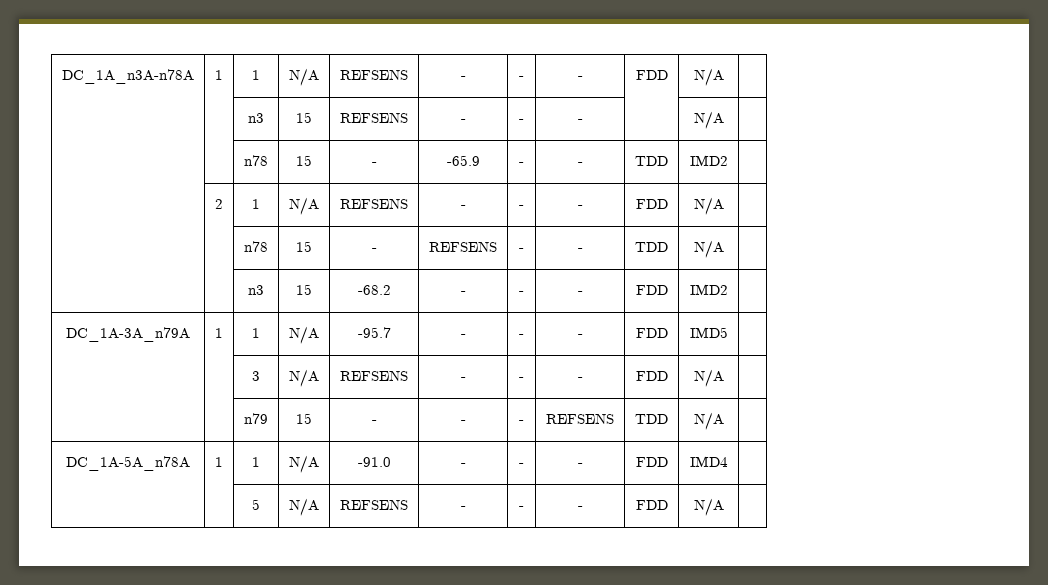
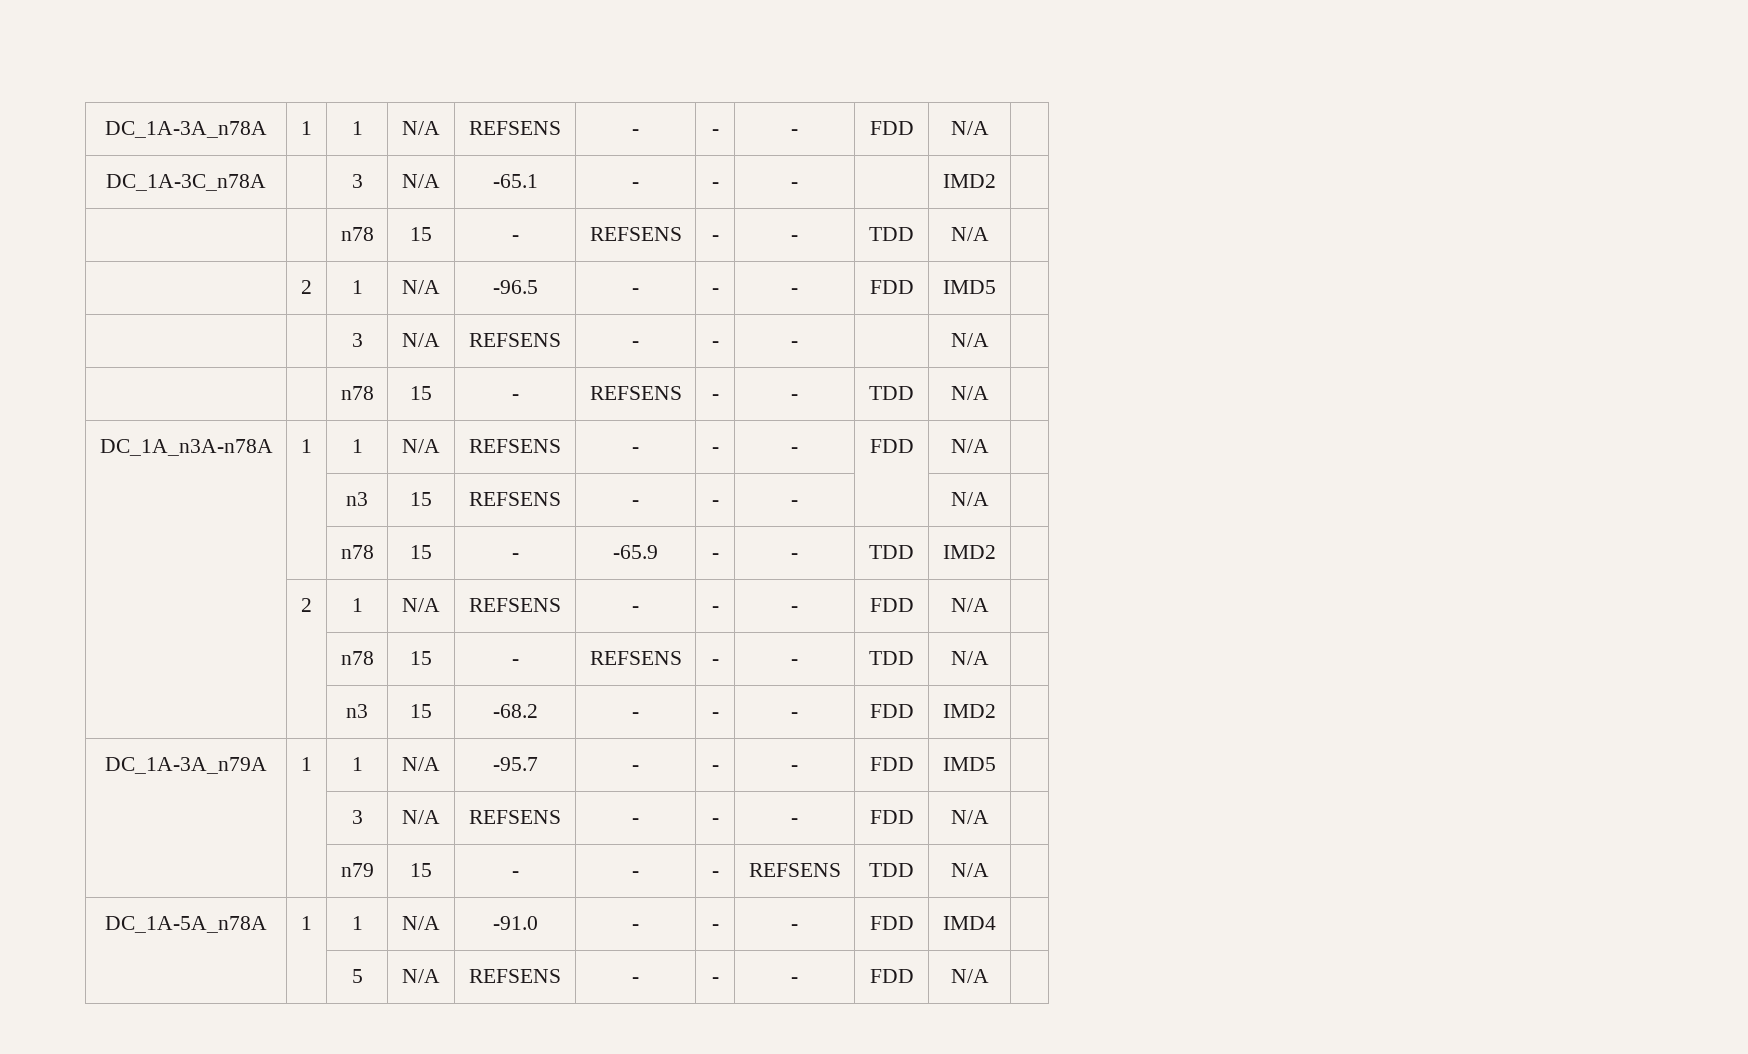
(62, 76) none -> [105,121,267,138] [301,121,312,135] [351,121,363,135] [402,121,440,135] [469,121,561,135] [632,129,639,135] [711,129,719,135] [791,129,798,135] [869,121,914,135] [950,121,989,135] [106,174,266,191] [351,174,363,188] [402,174,440,188] [492,174,538,188] [632,182,639,188] [711,182,719,188] [791,182,798,188] [943,174,996,188] [340,227,374,241] [410,227,432,241] [511,235,519,241] [589,227,682,241] [711,235,719,241] [791,235,798,241] [869,227,914,241] [950,227,989,241] [301,280,312,294] [351,280,363,294] [402,280,440,294] [492,280,538,294] [632,288,639,294] [711,288,719,294] [791,288,798,294] [869,280,914,294] [943,280,996,294] [351,333,363,347] [402,333,440,347] [469,333,561,347] [632,341,639,347] [711,341,719,347] [791,341,798,347] [950,333,989,347] [340,386,374,400] [410,386,432,400] [511,394,519,400] [589,386,682,400] [711,394,719,400] [791,394,798,400] [869,386,914,400] [950,386,989,400] DC_1A-3A_n78A | 1 | 1 | N/A | REFSENS | - | - | - | FDD | N/A | // DC_1A-3C_n78A | | 3 | N/A | -65.1 | - | - | - | | IMD2 | // | | n78 | 15 | - | REFSENS | - | - | TDD | N/A | // | 2 | 1 | N/A | -96.5 | - | - | - | FDD | IMD5 | // | | 3 | N/A | REFSENS | - | - | - | | N/A | // | | n78 | 15 | - | REFSENS | - | - | TDD | N/A | //

